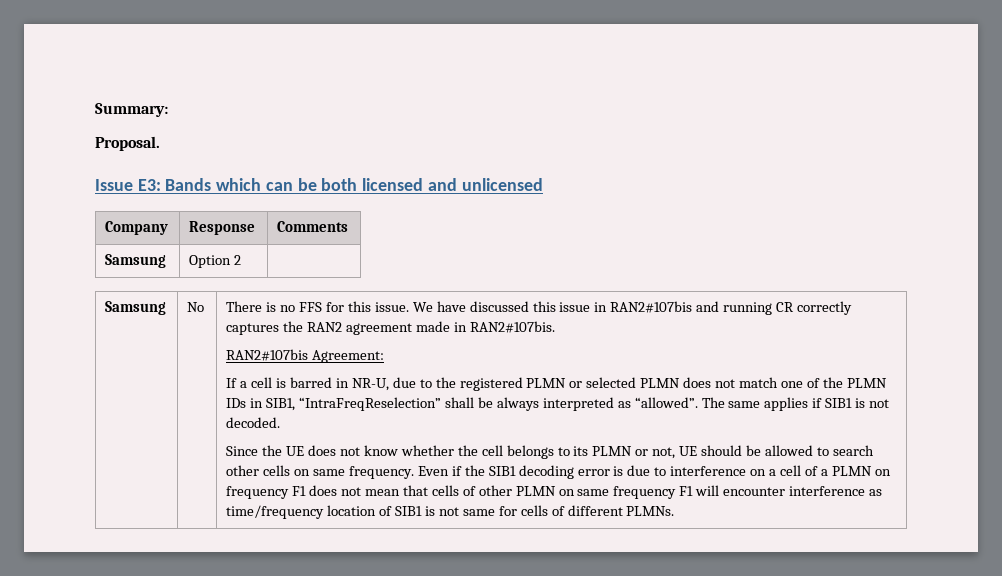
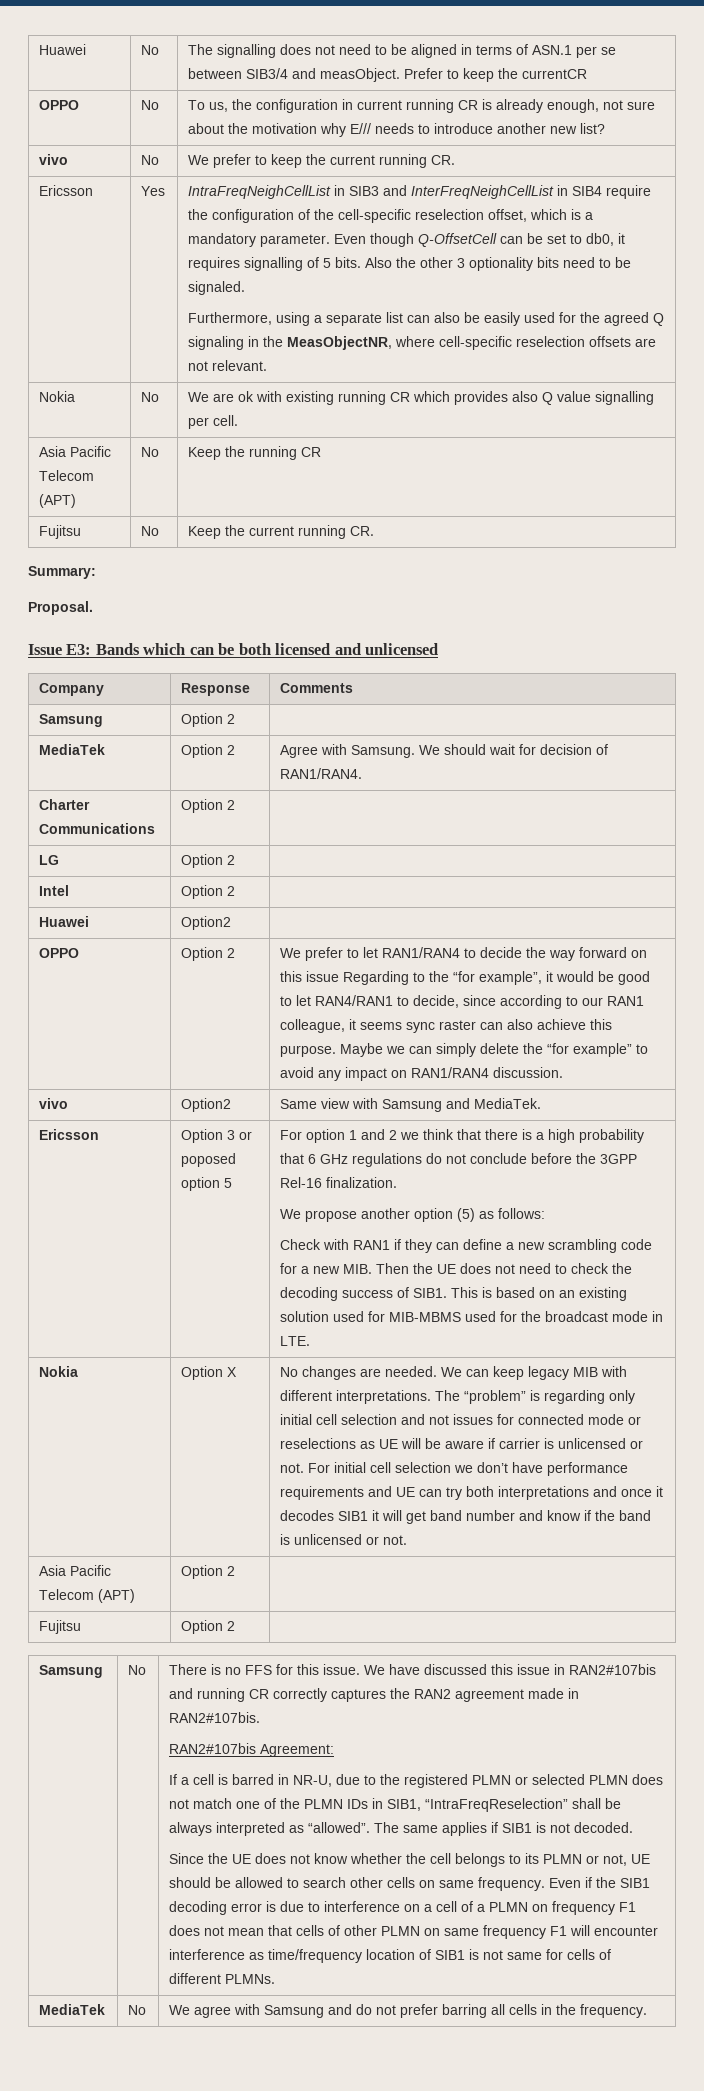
(95, 110) none -> [39,44,87,55] [141,45,160,55] [188,44,617,58] [188,68,588,82] [39,100,80,110] [141,100,160,110] [188,99,656,113] [188,123,606,137] [39,154,69,165] [141,155,160,165] [188,154,456,168] [39,185,94,196] [141,186,166,196] [188,185,652,199] [188,209,594,223] [188,233,626,247] [188,257,632,271] [188,281,246,295] [188,312,665,326] [188,336,657,350] [188,360,268,371] [39,391,76,402] [141,392,160,402] [188,391,655,405] [188,415,239,429] [39,446,112,457] [39,470,95,481] [39,494,77,508] [141,447,160,457] [188,446,322,460] [39,525,82,539] [141,526,160,536] [188,525,375,539] Huawei | No | The signalling does not need to be aligned in terms of ASN.1 per se between SIB3/4 and measObject. Prefer to keep the currentCR // OPPO | No | To us, the configuration in current running CR is already enough, not sure about the motivation why E/// needs to introduce another new list? // vivo | No | We prefer to keep the current running CR. // Ericsson | Yes | IntraFreqNeighCellList in SIB3 and InterFreqNeighCellList in SIB4 require the configuration of the cell-specific reselection offset, which is a mandatory parameter. Even though Q-OffsetCell can be set to db0, it requires signalling of 5 bits. Also the other 3 optionality bits need to be signaled. // Furthermore, using a separate list can also be easily used for the agreed Q signaling in the MeasObjectNR, where cell-specific reselection offsets are not relevant. // Nokia | No | We are ok with existing running CR which provides also Q value signalling per cell. // Asia Pacific Telecom (APT) | No | Keep the running CR // Fujitsu | No | Keep the current running CR. //
(242, 260) none -> [39,744,106,755] [181,744,236,758] [280,744,609,758] [280,768,363,779] [39,799,91,810] [39,823,156,834] [181,799,236,813] [39,855,60,865] [181,854,236,868] [39,885,70,896] [181,885,236,899] [39,916,90,927] [181,916,232,930] [39,948,80,958] [181,947,236,961] [280,947,648,961] [280,971,651,985] [280,995,645,1009] [280,1019,613,1033] [280,1043,649,1057] [280,1067,564,1081] [39,1098,69,1109] [181,1098,232,1112] [280,1098,542,1112] [39,1129,100,1140] [181,1129,253,1143] [181,1153,237,1167] [181,1177,233,1191] [280,1129,645,1143] [280,1153,638,1167] [280,1177,398,1188] [280,1208,546,1222] [280,1239,653,1253] [280,1263,633,1274] [280,1287,628,1301] [280,1311,664,1322] [280,1336,311,1346] [39,1366,79,1377] [181,1366,238,1380] [280,1366,628,1380] [280,1390,636,1404] [280,1414,642,1425] [280,1438,644,1449] [280,1462,629,1476] [280,1486,664,1500] [280,1510,652,1524] [280,1534,408,1545] [39,1565,112,1576] [39,1589,136,1603] [181,1565,236,1579] [39,1620,82,1634] [181,1620,236,1634] // MediaTek | Option 2 | Agree with Samsung. We should wait for decision of RAN1/RAN4. // Charter Communications | Option 2 | // LG | Option 2 | // Intel | Option 2 | // Huawei | Option2 | // OPPO | Option 2 | We prefer to let RAN1/RAN4 to decide the way forward on this issue Regarding to the “for example”, it would be good to let RAN4/RAN1 to decide, since according to our RAN1 colleague, it seems sync raster can also achieve this purpose. Maybe we can simply delete the “for example” to avoid any impact on RAN1/RAN4 discussion. // vivo | Option2 | Same view with Samsung and MediaTek. // Ericsson | Option 3 or poposed option 5 | For option 1 and 2 we think that there is a high probability that 6 GHz regulations do not conclude before the 3GPP Rel-16 finalization. // We propose another option (5) as follows: // Check with RAN1 if they can define a new scrambling code for a new MIB. Then the UE does not need to check the decoding success of SIB1. This is based on an existing solution used for MIB-MBMS used for the broadcast mode in LTE. // Nokia | Option X | No changes are needed. We can keep legacy MIB with different interpretations. The “problem” is regarding only initial cell selection and not issues for connected mode or reselections as UE will be aware if carrier is unlicensed or not. For initial cell selection we don’t have performance requirements and UE can try both interpretations and once it decodes SIB1 it will get band number and know if the band is unlicensed or not. // Asia Pacific Telecom (APT) | Option 2 | // Fujitsu | Option 2 |
(675, 511) none -> [39,2004,106,2015] [128,2005,147,2015] [169,2004,648,2018] // MediaTek | No | We agree with Samsung and do not prefer barring all cells in the frequency.

